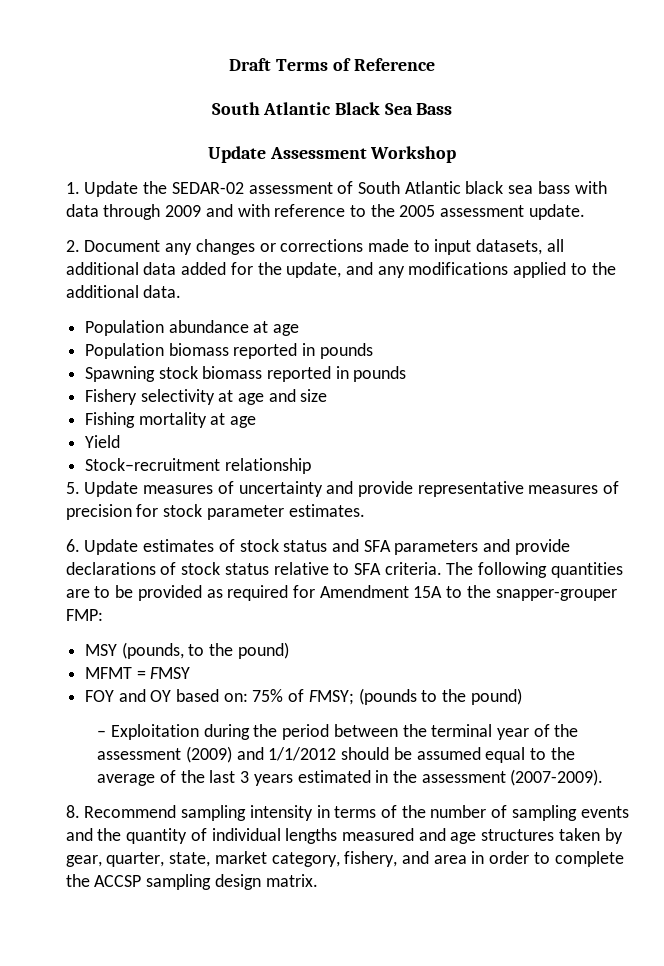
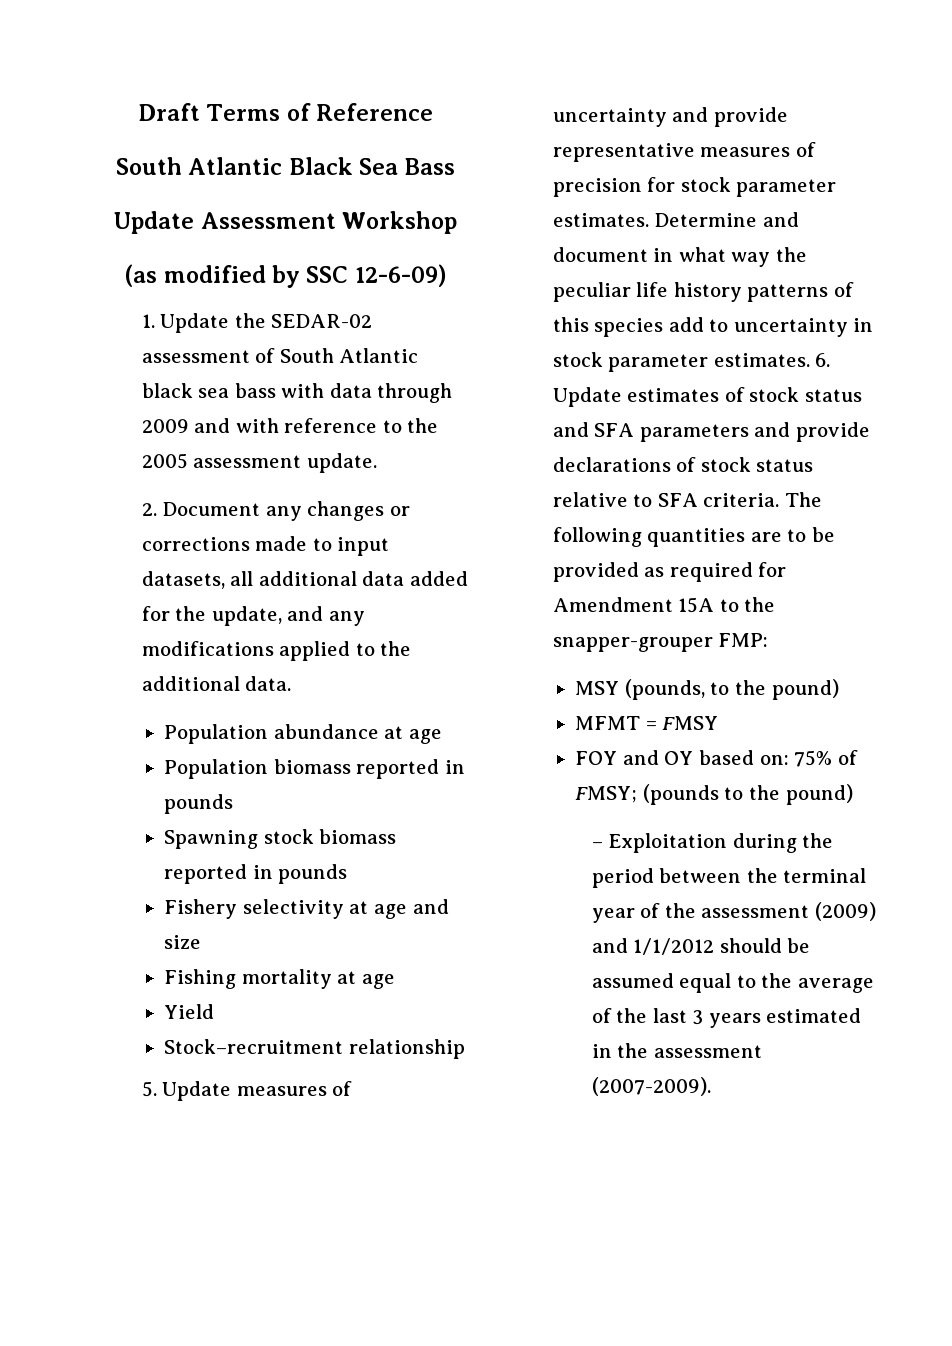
(457, 154) none -> [124,264,447,288] // (as modified by SSC 12-6-09)
(365, 510) // -> [654,212,799,227] [552,247,807,267] [552,282,854,302] [552,317,874,337] [552,352,810,372] Determine and document in what way the peculiar life history patterns of this species add to uncertainty in stock parameter estimates.
[65,805,629,821] [65,828,623,844] [65,851,624,867] [65,874,318,890] // 8. Recommend sampling intensity in terms of the number of sampling events and the quantity of individual lengths measured and age structures taken by gear, quarter, state, market category, fishery, and area in order to complete the ACCSP sampling design matrix. -> (711, 1086) none

